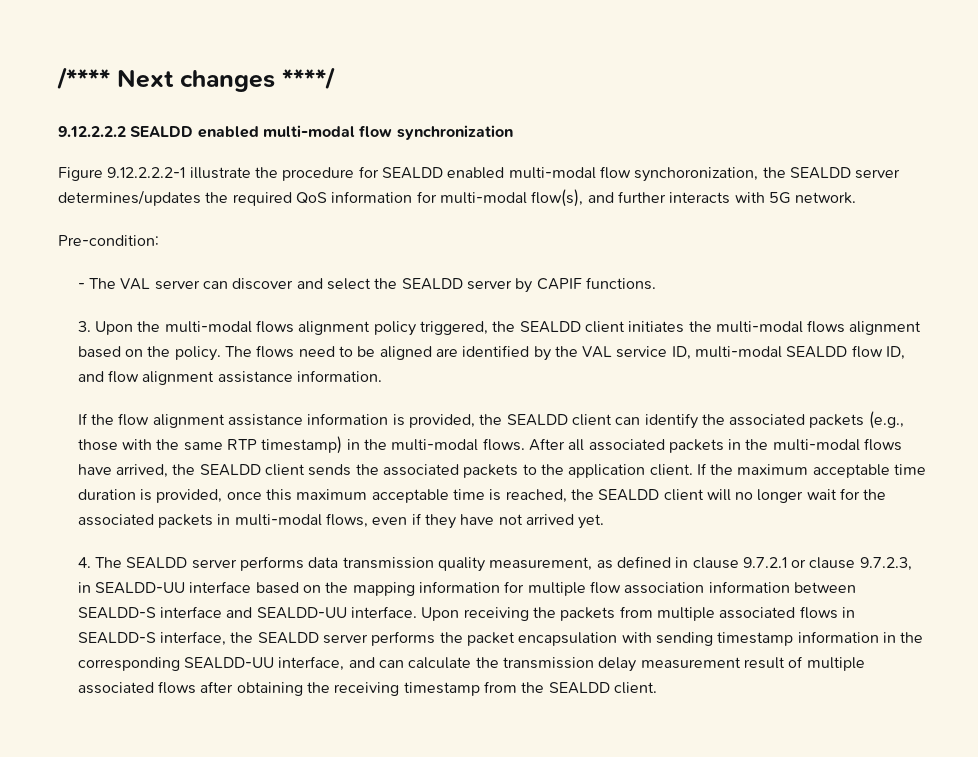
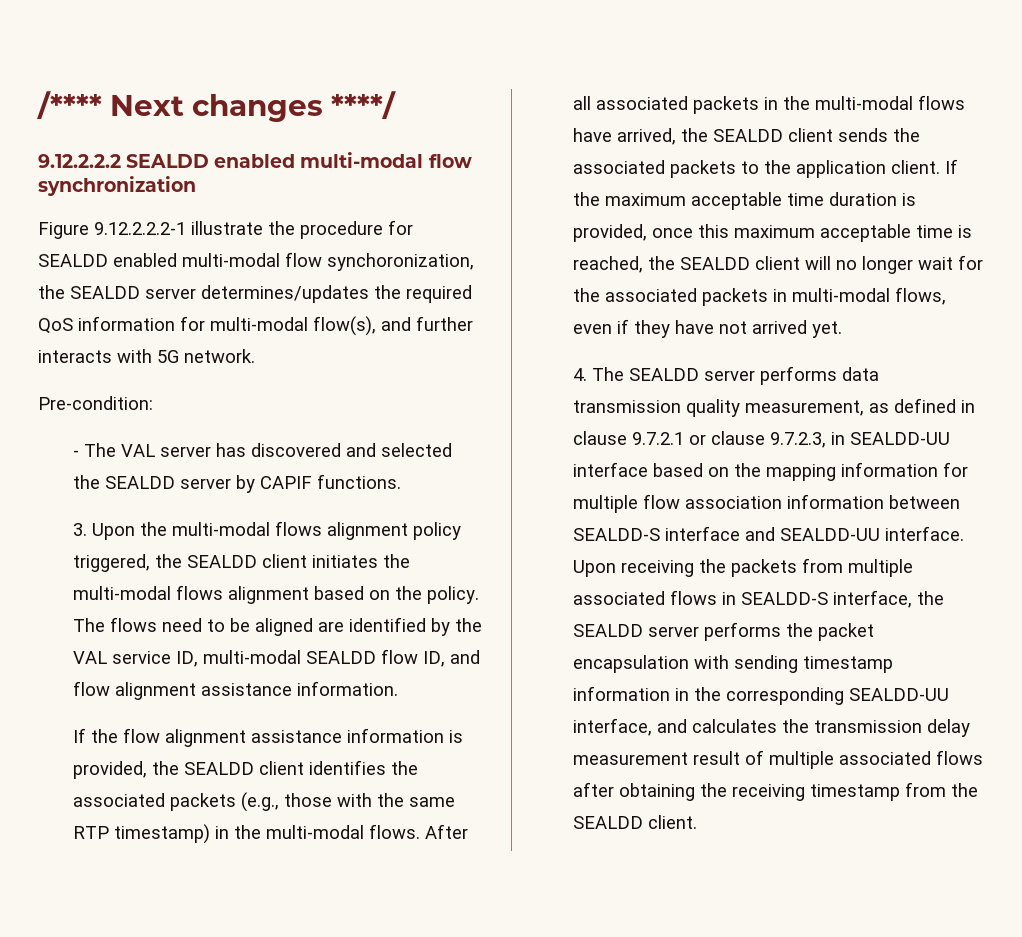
[202,278,371,290] can discover and select -> [216,443,453,457] has discovered and selected
[615,413,698,429] can identify -> [309,760,387,775] identifies
[378,657,472,669] can calculate -> [692,719,778,733] calculates

